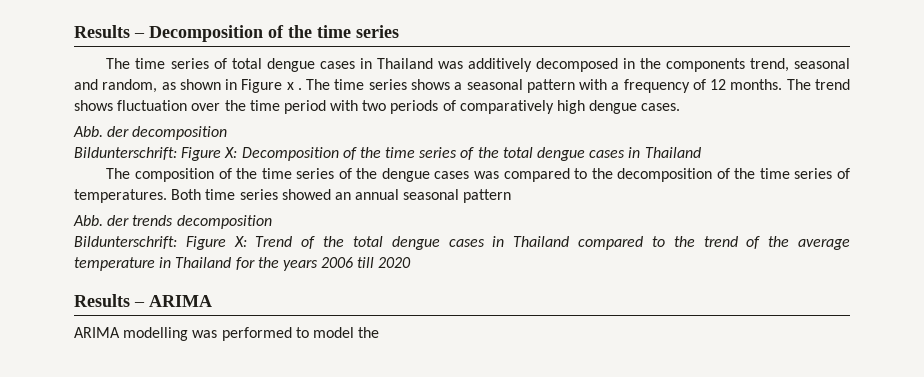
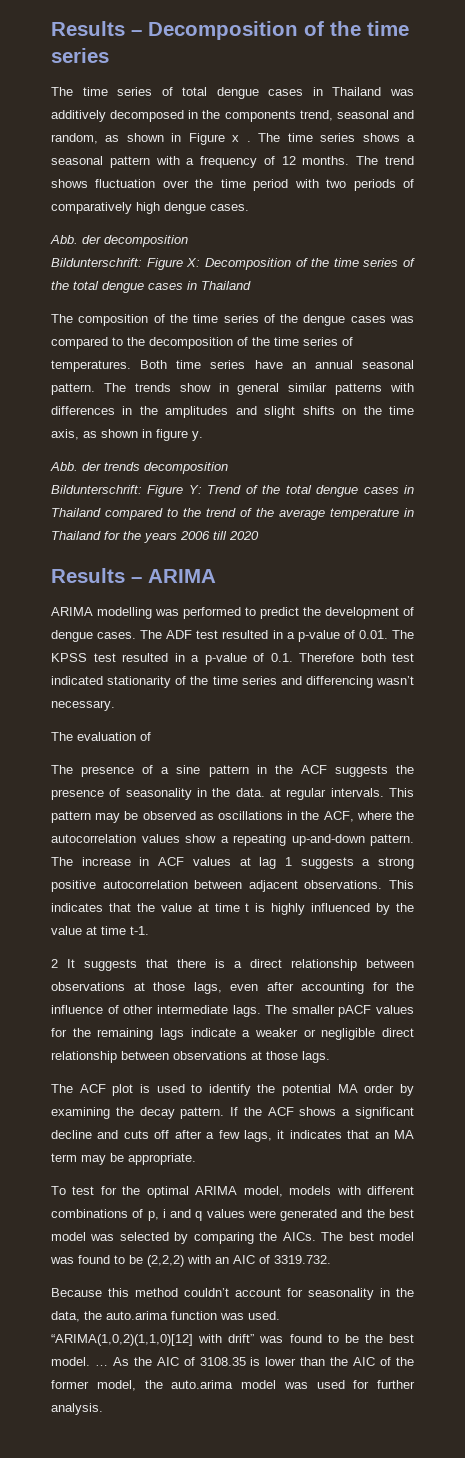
[281,189,331,200] showed -> [254,360,283,369] have
[463,189,512,203] pattern -> [51,383,414,395] [51,406,415,418] [51,429,203,441] pattern. The trends show in general similar patterns with differences in the amplitudes and slight shifts on the time axis, as shown in figure y.
[233,236,247,247] X: -> [188,485,202,494] Y:
[312,327,380,338] model the -> [260,607,414,619] [51,630,414,642] [51,653,414,665] [51,676,414,688] [51,700,115,711] [51,732,151,741] [51,765,414,777] [51,788,414,800] [51,811,414,823] [51,834,414,846] [51,857,414,869] [51,880,414,892] [51,903,415,915] [51,926,149,935] [51,959,414,971] [51,982,414,994] [51,1005,414,1017] [51,1028,414,1040] [51,1051,330,1063] [51,1084,414,1096] [51,1107,414,1119] [51,1130,415,1142] [51,1153,196,1165] [51,1186,415,1198] [51,1209,414,1221] [51,1232,415,1244] [50,1255,331,1267] [51,1288,414,1300] [51,1311,280,1322] [51,1334,414,1346] [51,1357,414,1366] [51,1380,415,1391] [51,1403,103,1415] predict the development of dengue cases. The ADF test resulted in a p-value of 0.01. The KPSS test resulted in a p-value of 0.1. Therefore both test indicated stationarity of the time series and differencing wasn’t necessary. // The evaluation of // The presence of a sine pattern in the ACF suggests the presence of seasonality in the data. at regular intervals. This pattern may be observed as oscillations in the ACF, where the autocorrelation values show a repeating up-and-down pattern. The increase in ACF values at lag 1 suggests a strong positive autocorrelation between adjacent observations. This indicates that the value at time t is highly influenced by the value at time t-1. // 2 It suggests that there is a direct relationship between observations at those lags, even after accounting for the influence of other intermediate lags. The smaller pACF values for the remaining lags indicate a weaker or negligible direct relationship between observations at those lags. // The ACF plot is used to identify the potential MA order by examining the decay pattern. If the ACF shows a significant decline and cuts off after a few lags, it indicates that an MA term may be appropriate. // To test for the optimal ARIMA model, models with different combinations of p, i and q values were generated and the best model was selected by comparing the AICs. The best model was found to be (2,2,2) with an AIC of 3319.732. // Because this method couldn’t account for seasonality in the data, the auto.arima function was used. “ARIMA(1,0,2)(1,1,0)[12] with drift” was found to be the best model. … As the AIC of 3108.35 is lower than the AIC of the former model, the auto.arima model was used for further analysis.

